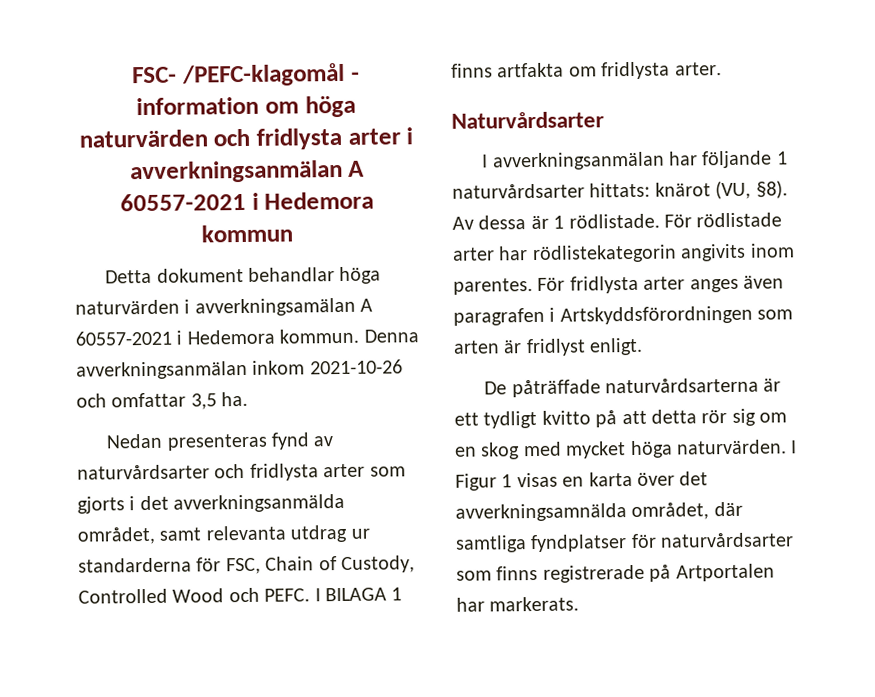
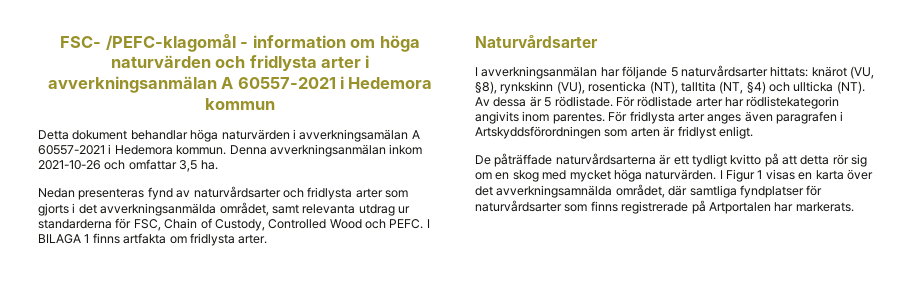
[775,151,788,165] 1 -> [670,67,678,77] 5
[755,180,788,199] §8). -> [475,81,865,94] §8), rynkskinn (VU), rosenticka (NT), talltita (NT, §4) och ullticka (NT).
[553,215,565,229] 1 -> [544,97,552,107] 5

